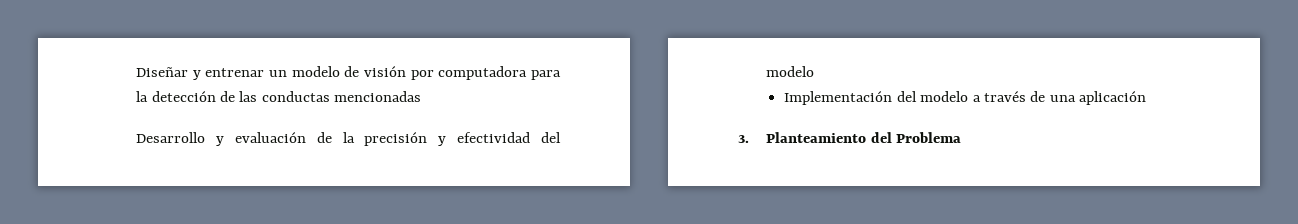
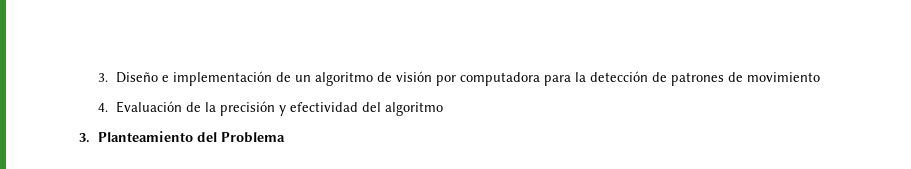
[136,66,340,80] Diseñar y entrenar un modelo -> [97,71,374,86] 3. Diseño e implementación de un algoritmo
[239,91,422,102] [136,132,306,146] las conductas mencionadas // Desarrollo y evaluación -> [671,72,821,86] [97,101,183,113] patrones de movimiento // 4. Evaluación
[766,66,815,77] [784,91,1147,105] modelo // Implementación del modelo a través de una aplicación -> [385,102,444,116] algoritmo

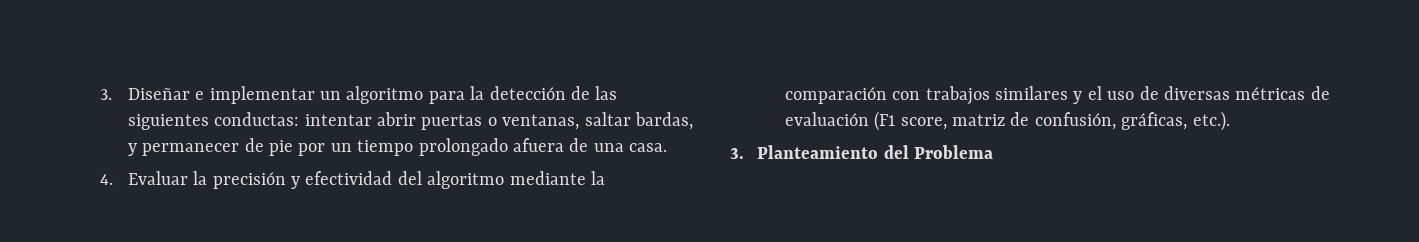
[97,71,821,86] 3. Diseño e implementación de un algoritmo de visión por computadora para la detección de patrones de movimiento -> [100,86,618,104] [127,112,694,130] [127,138,668,156] 3. Diseñar e implementar un algoritmo para la detección de las siguientes conductas: intentar abrir puertas o ventanas, saltar bardas, y permanecer de pie por un tiempo prolongado afuera de una casa.
[116,101,202,113] Evaluación de -> [127,171,188,185] Evaluar
(444, 109) none -> [509,171,606,185] [784,86,1330,105] [784,111,1230,131] mediante la comparación con trabajos similares y el uso de diversas métricas de evaluación (F1 score, matriz de confusión, gráficas, etc.).

